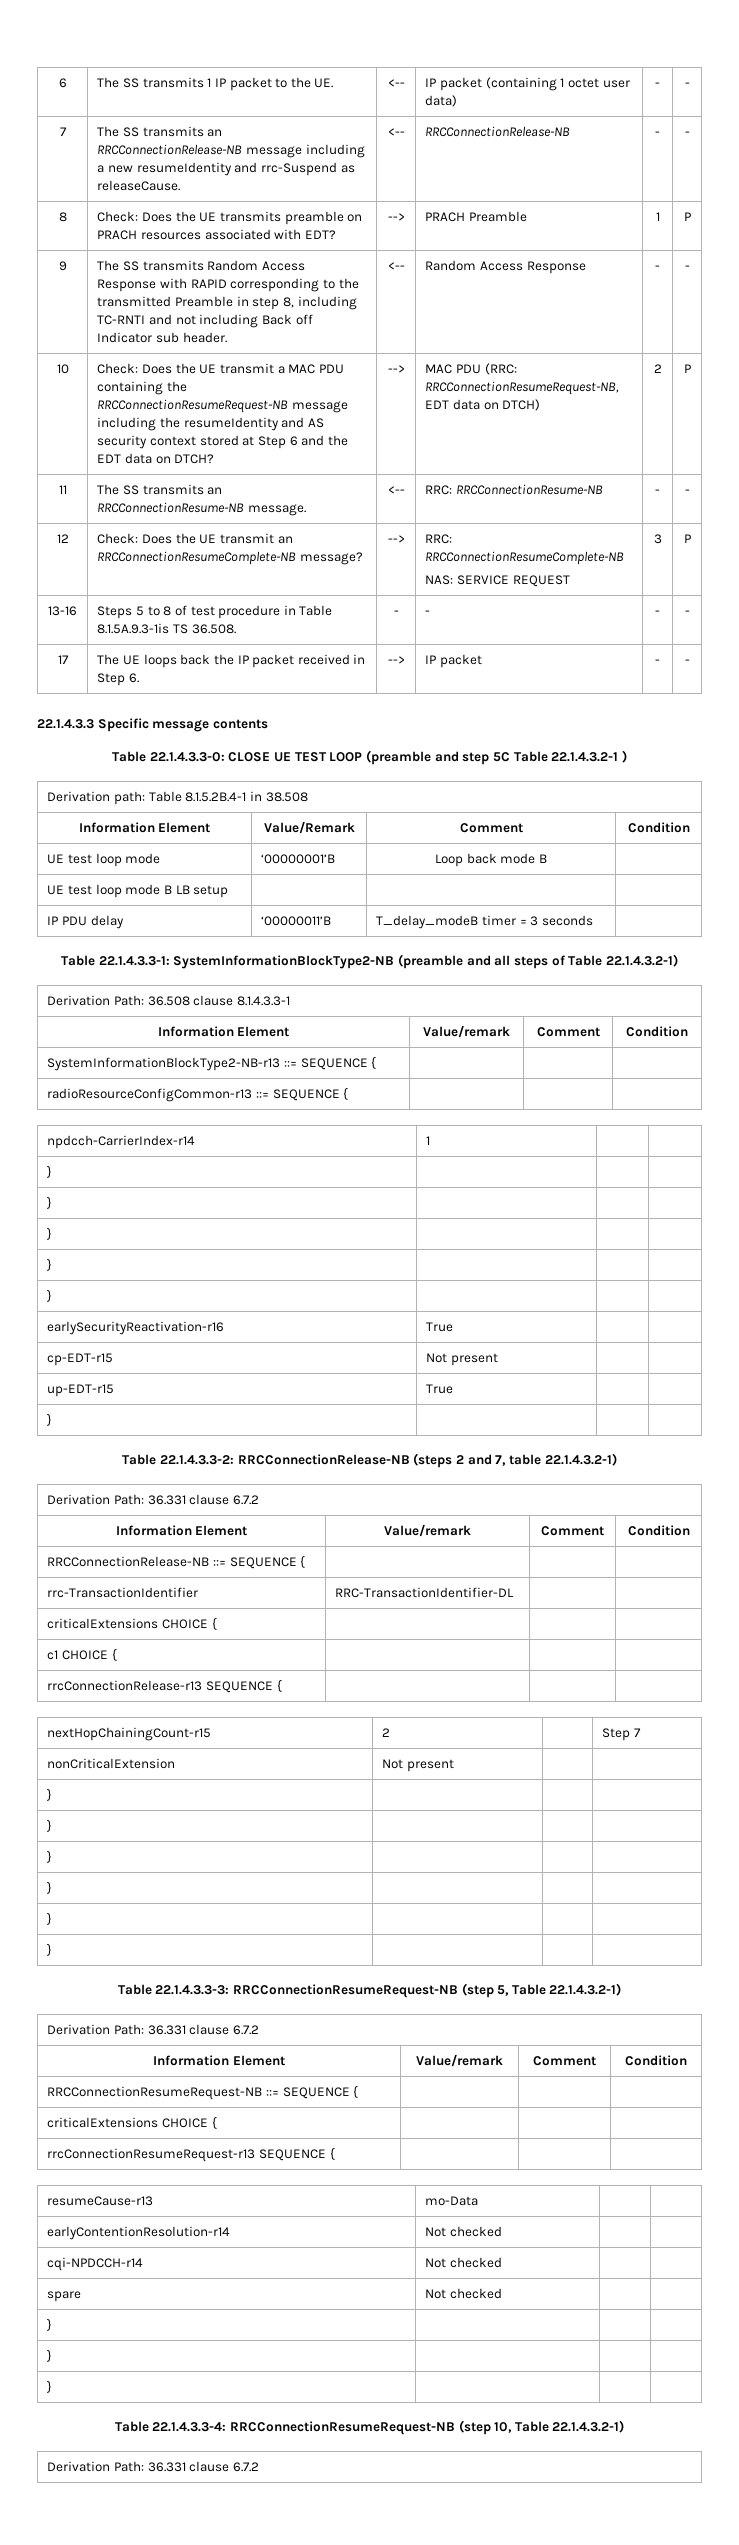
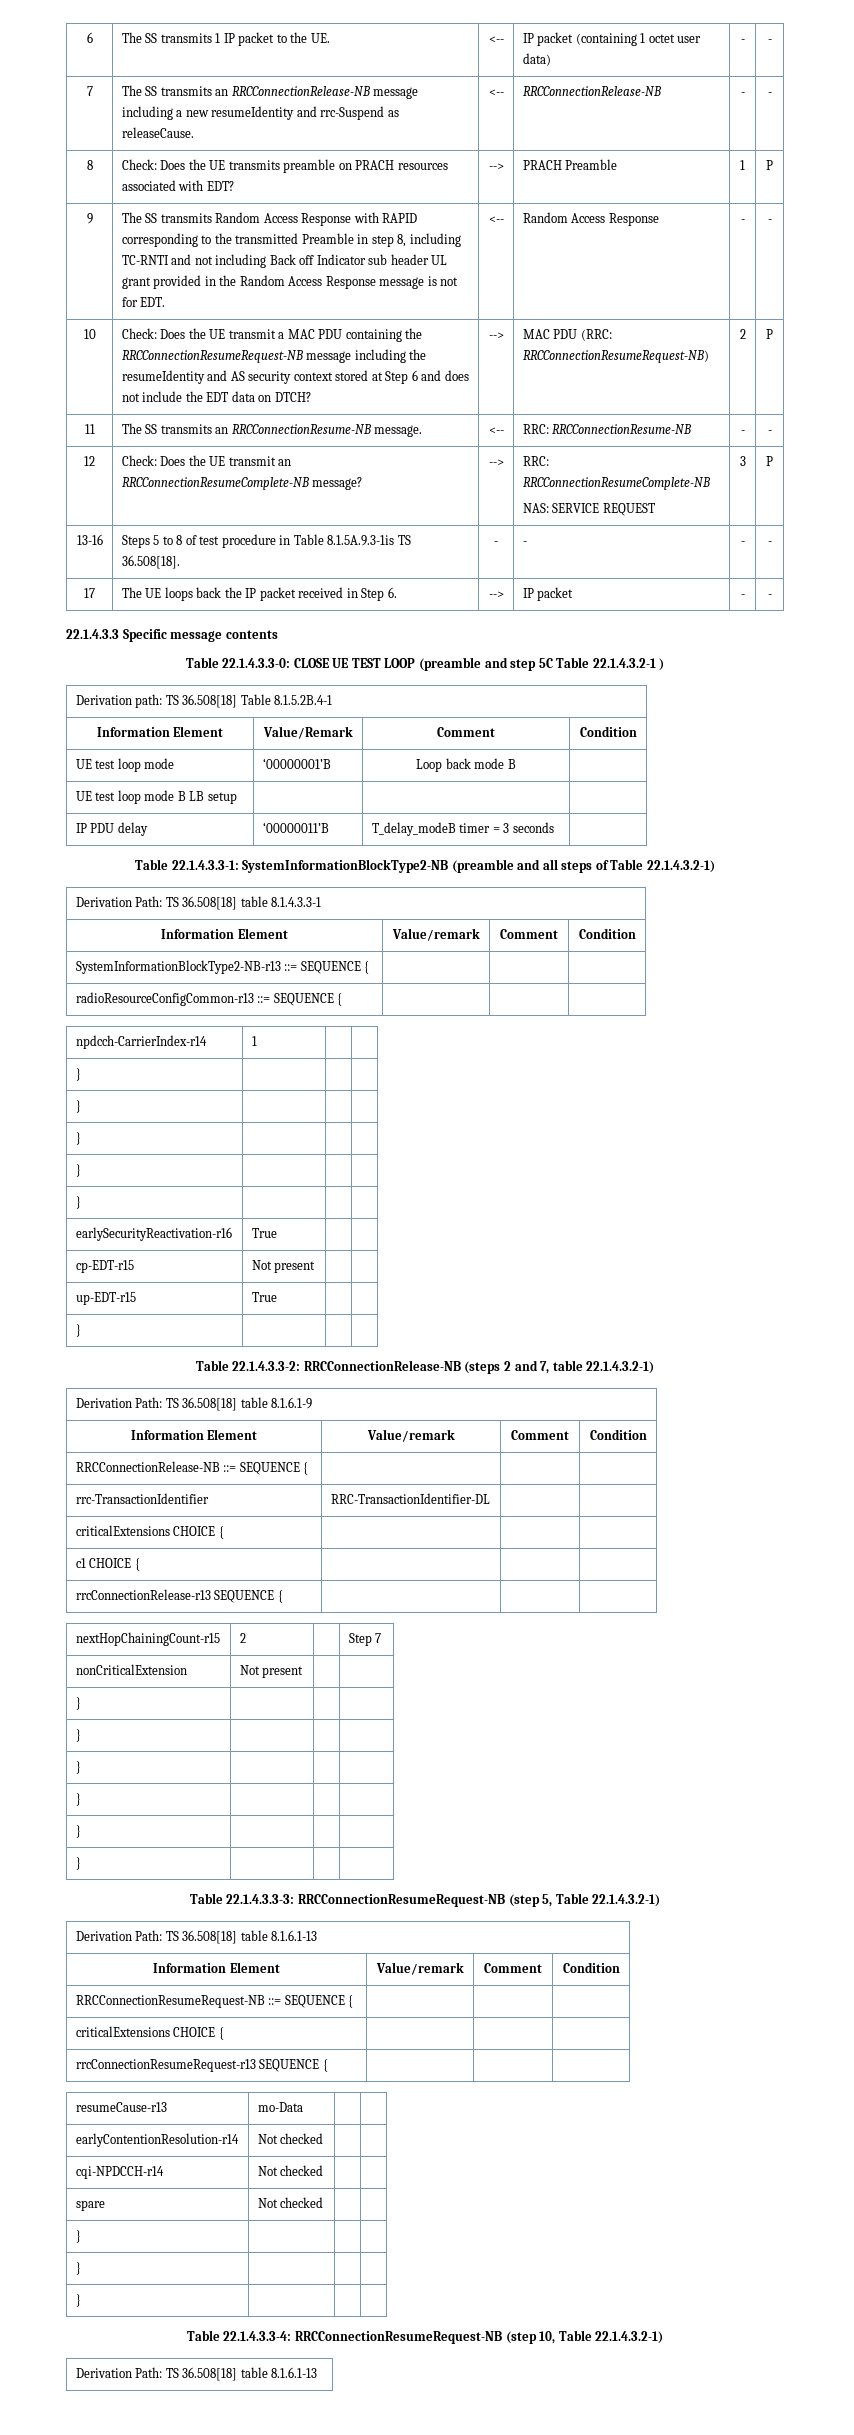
[182,332,227,343] header. -> [390,254,448,265] [121,275,459,289] [121,297,166,307] header UL grant provided in the Random Access Response message is not for EDT.
(325, 440) none -> [444,370,469,381] [121,391,183,402] does not include
[425,381,620,395] [425,399,541,411] RRCConnectionResumeRequest-NB, EDT data on DTCH) -> [522,350,709,363] RRCConnectionResumeRequest-NB)
[191,624,236,634] 36.508. -> [121,555,180,569] 36.508[18].
(145, 798) none -> [165,694,238,708] TS 36.508[18]
[249,791,308,802] in 38.508 -> (333, 700) none
[147,995,234,1006] 36.508 clause -> [165,896,268,910] TS 36.508[18] table
[147,1494,259,1505] 36.331 clause 6.7.2 -> [165,1397,313,1411] TS 36.508[18] table 8.1.6.1-9
[147,2024,259,2035] 36.331 clause 6.7.2 -> [165,1930,318,1944] TS 36.508[18] table 8.1.6.1-13
[147,2461,259,2472] 36.331 clause 6.7.2 -> [165,2367,318,2381] TS 36.508[18] table 8.1.6.1-13

